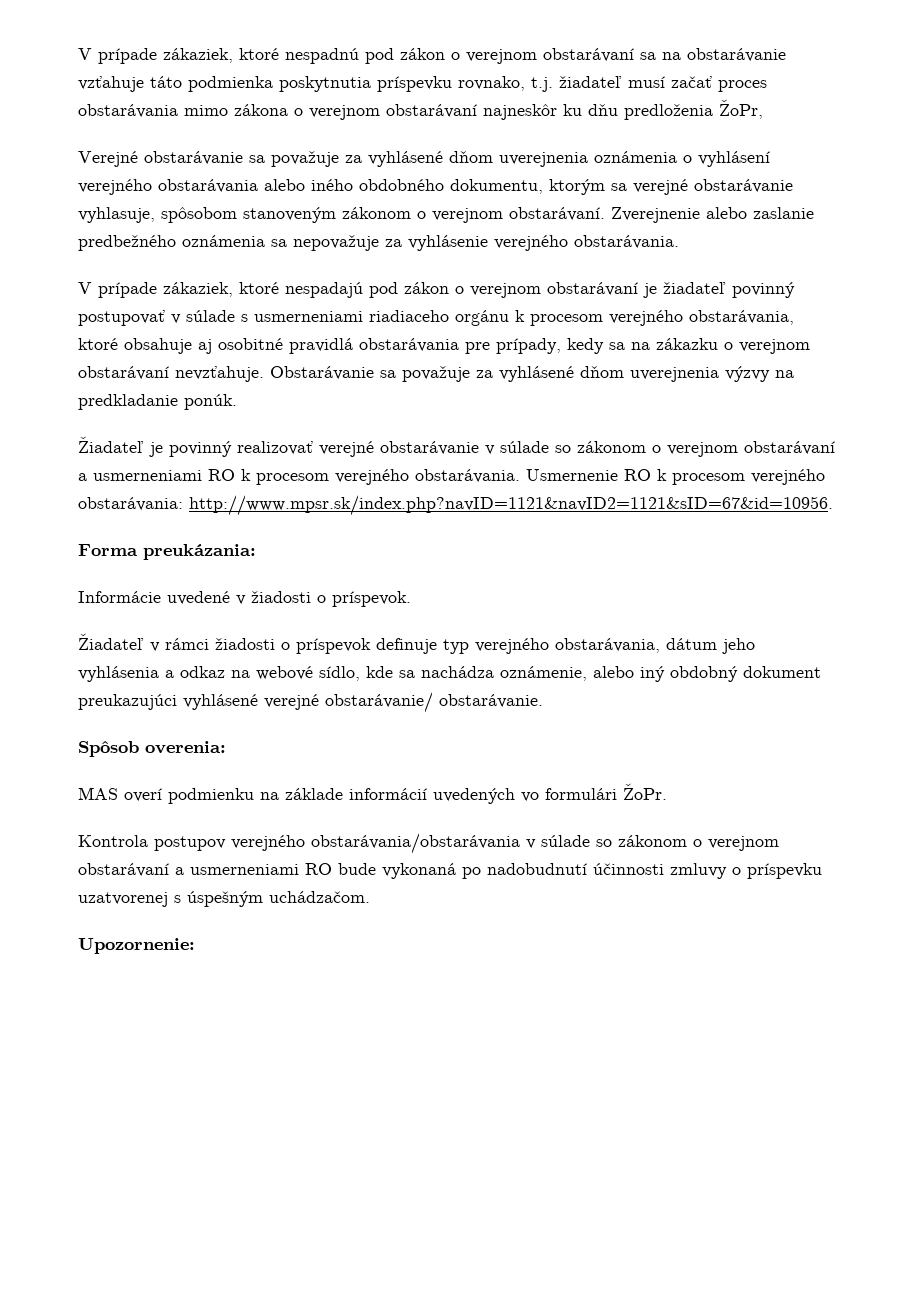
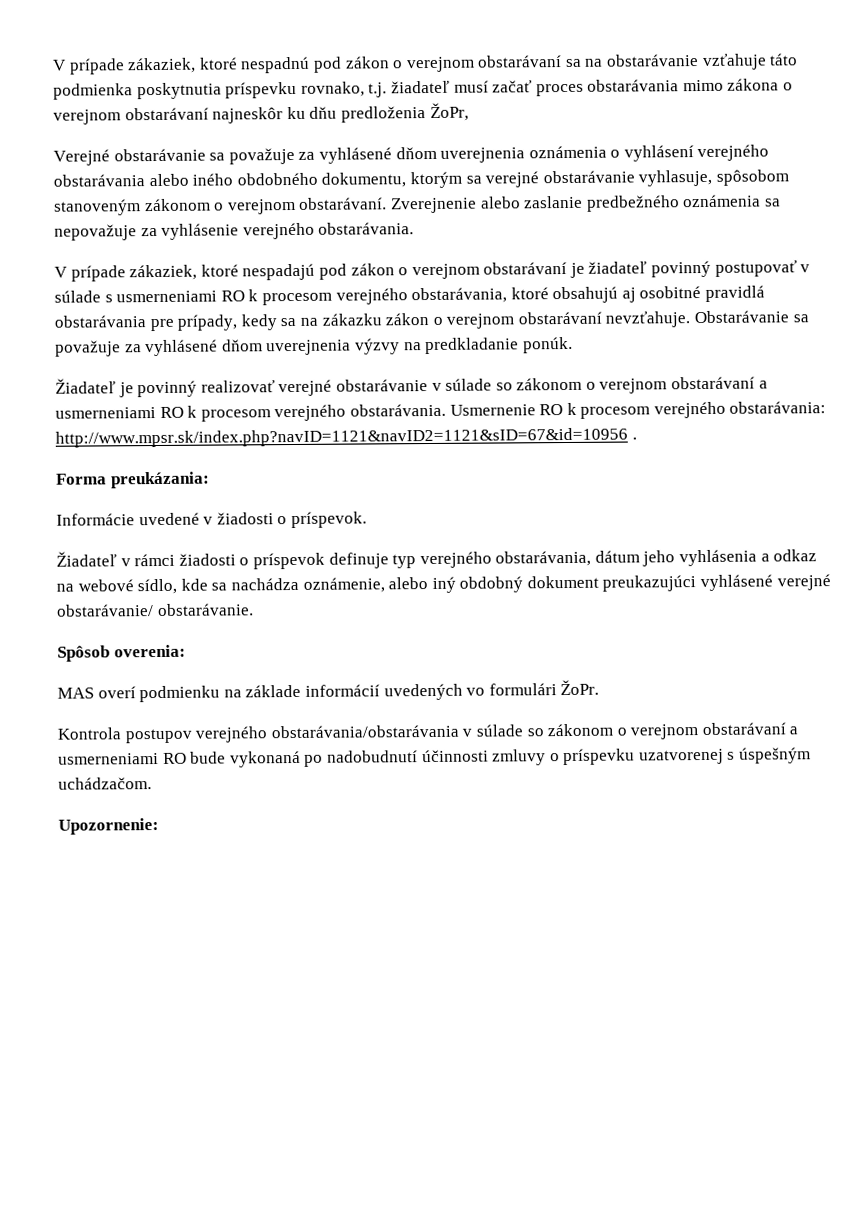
[369,310,509,326] riadiaceho orgánu -> [220,290,245,302] RO
[124,338,192,354] obsahuje -> [552,286,619,304] obsahujú
(718, 344) none -> [385,312,430,326] zákon
[189,495,833,516] http://www.mpsr.sk/index.php?navID=1121&navID2=1121&sID=67&id=10956. -> [55,427,637,448] http://www.mpsr.sk/index.php?navID=1121&navID2=1121&sID=67&id=10956 .

